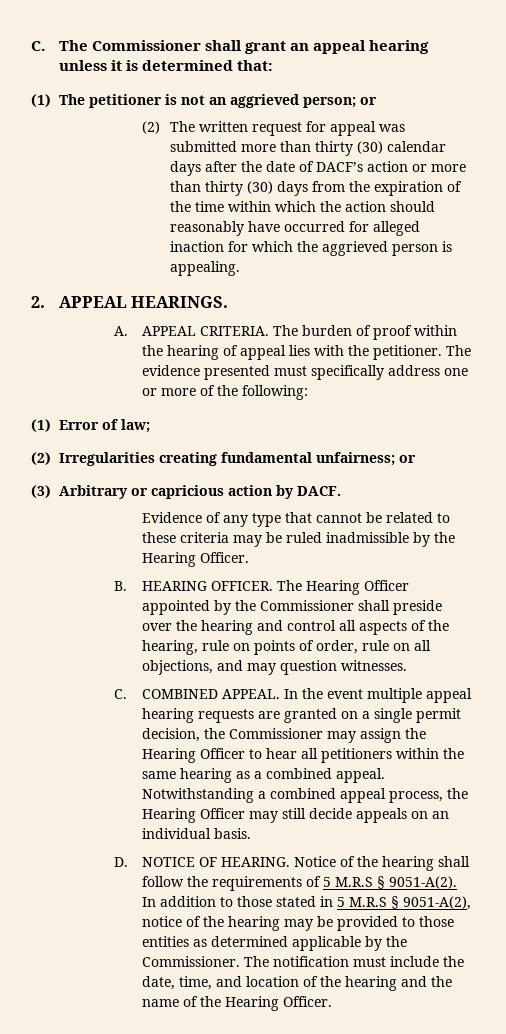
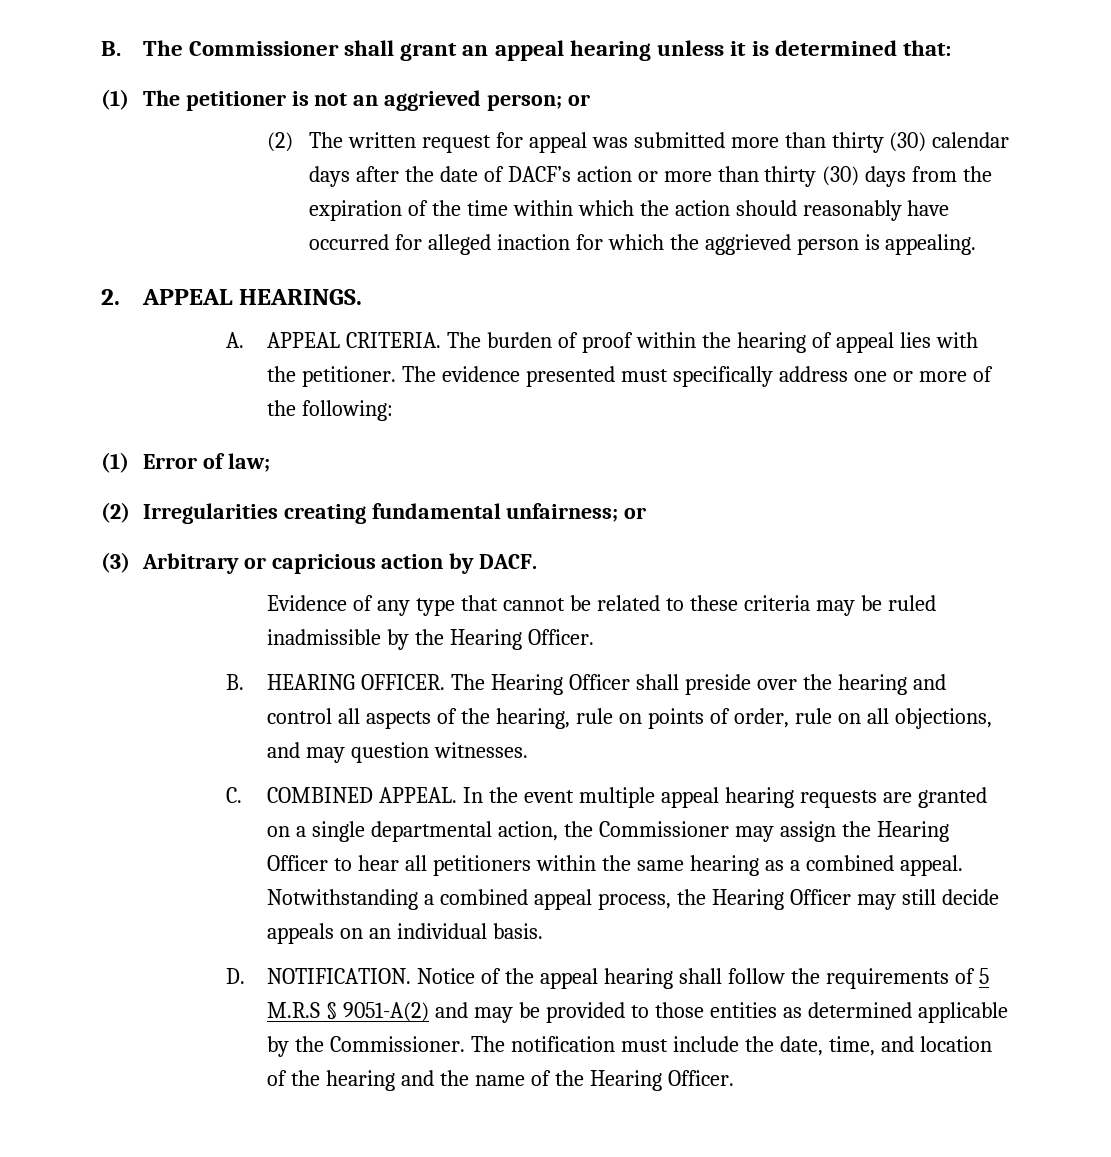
[31,41,45,51] C. -> [101,41,121,56] B.
[142,600,355,615] appointed by the Commissioner -> (631, 682) none
[416,708,462,723] [142,728,201,742] permit decision, -> [371,821,559,842] departmental action,
[142,857,291,867] NOTICE OF HEARING. -> [267,968,412,984] NOTIFICATION.
(379, 861) none -> [540,968,599,989] appeal
[389,876,458,889] [142,896,472,910] [142,916,281,931] 9051-A(2). In addition to those stated in 5 M.R.S § 9051-A(2), notice of the hearing -> [343,1002,469,1022] 9051-A(2) and

